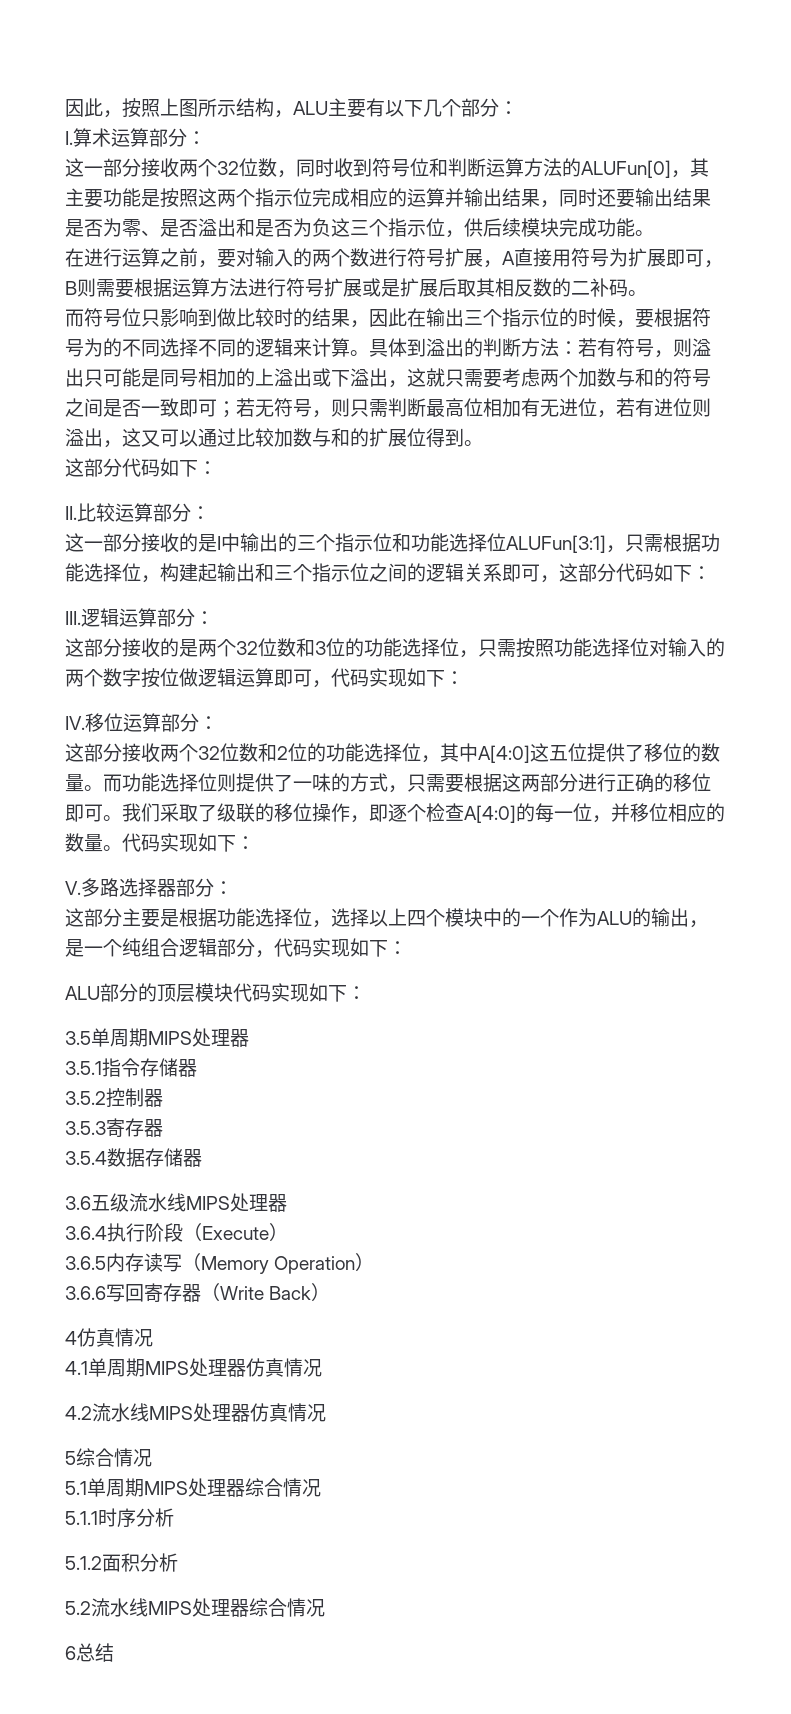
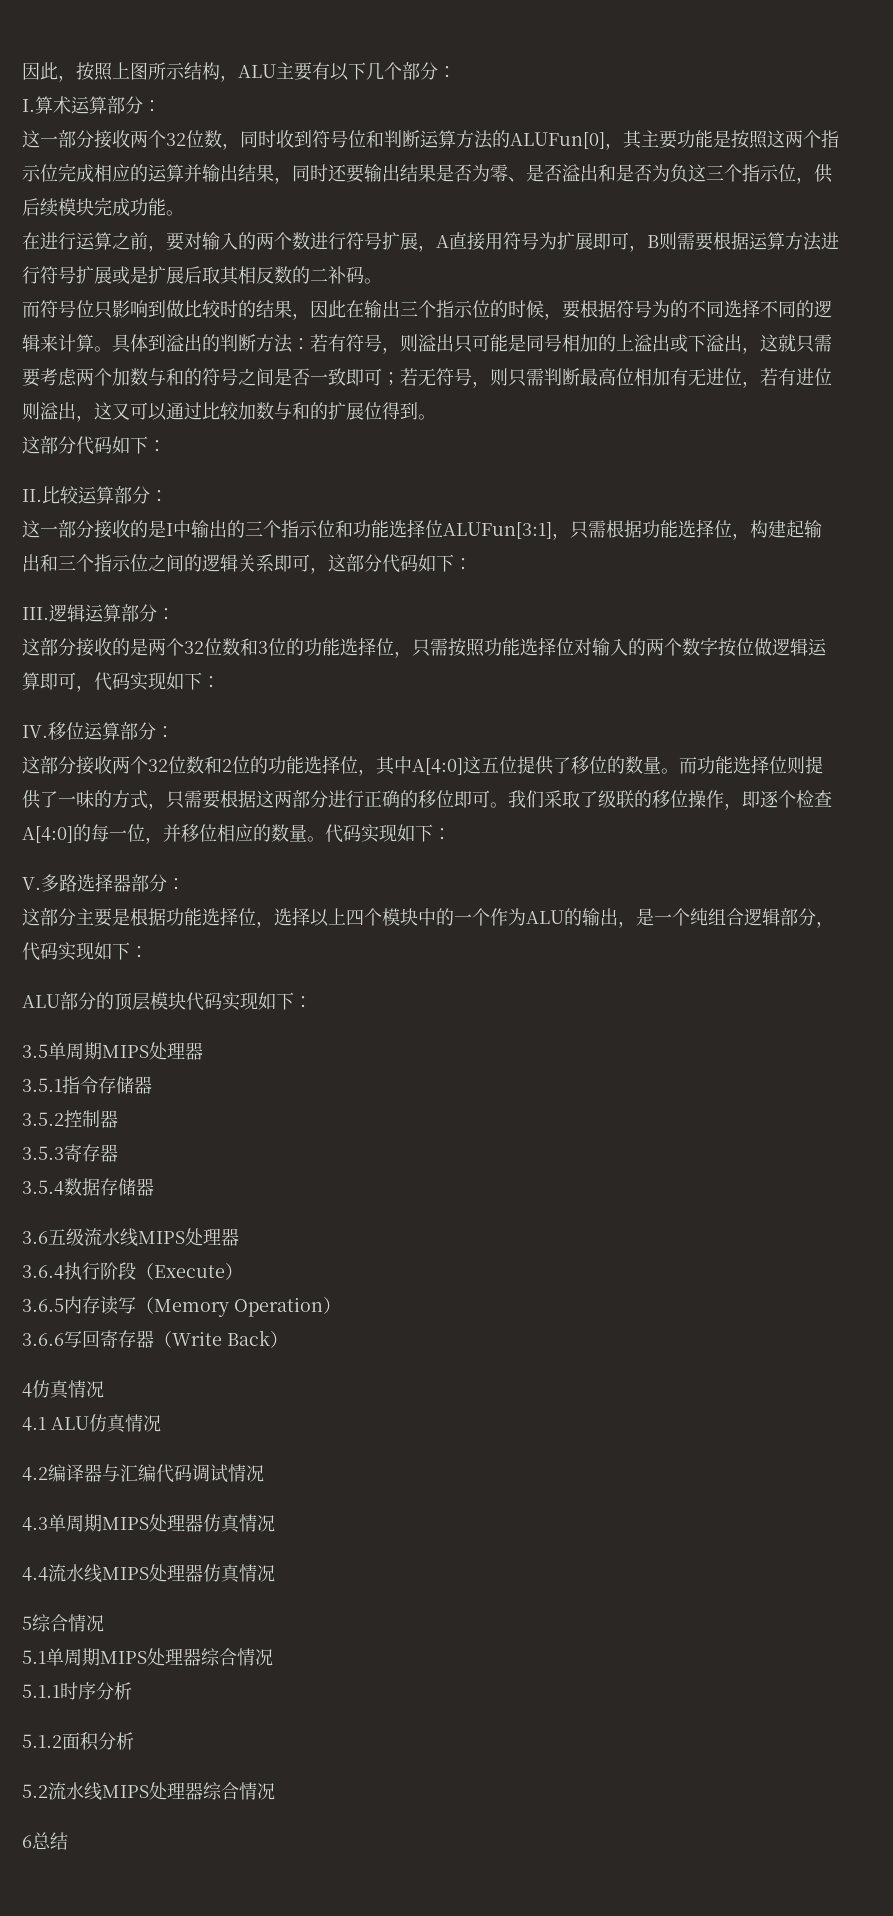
(88, 1368) none -> [51,1414,161,1433] [22,1464,264,1483] [22,1517,48,1531] ALU仿真情况 // 4.2编译器与汇编代码调试情况 // 4.3
[65,1406,92,1420] 4.2 -> [22,1567,48,1581] 4.4

